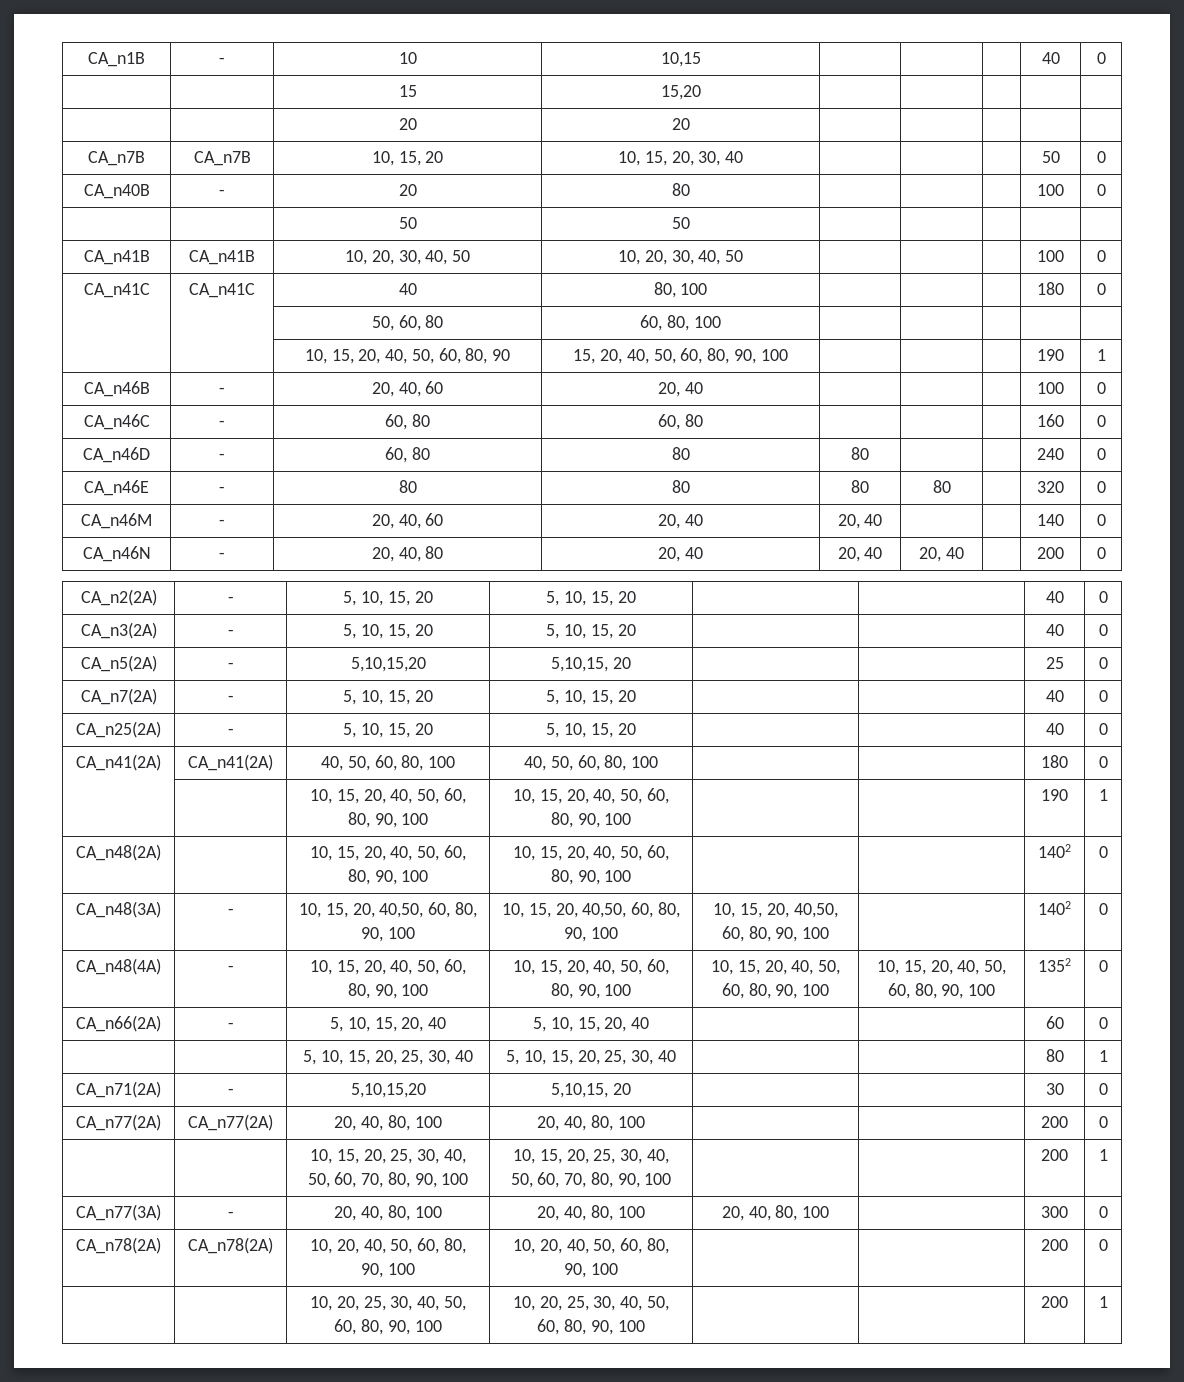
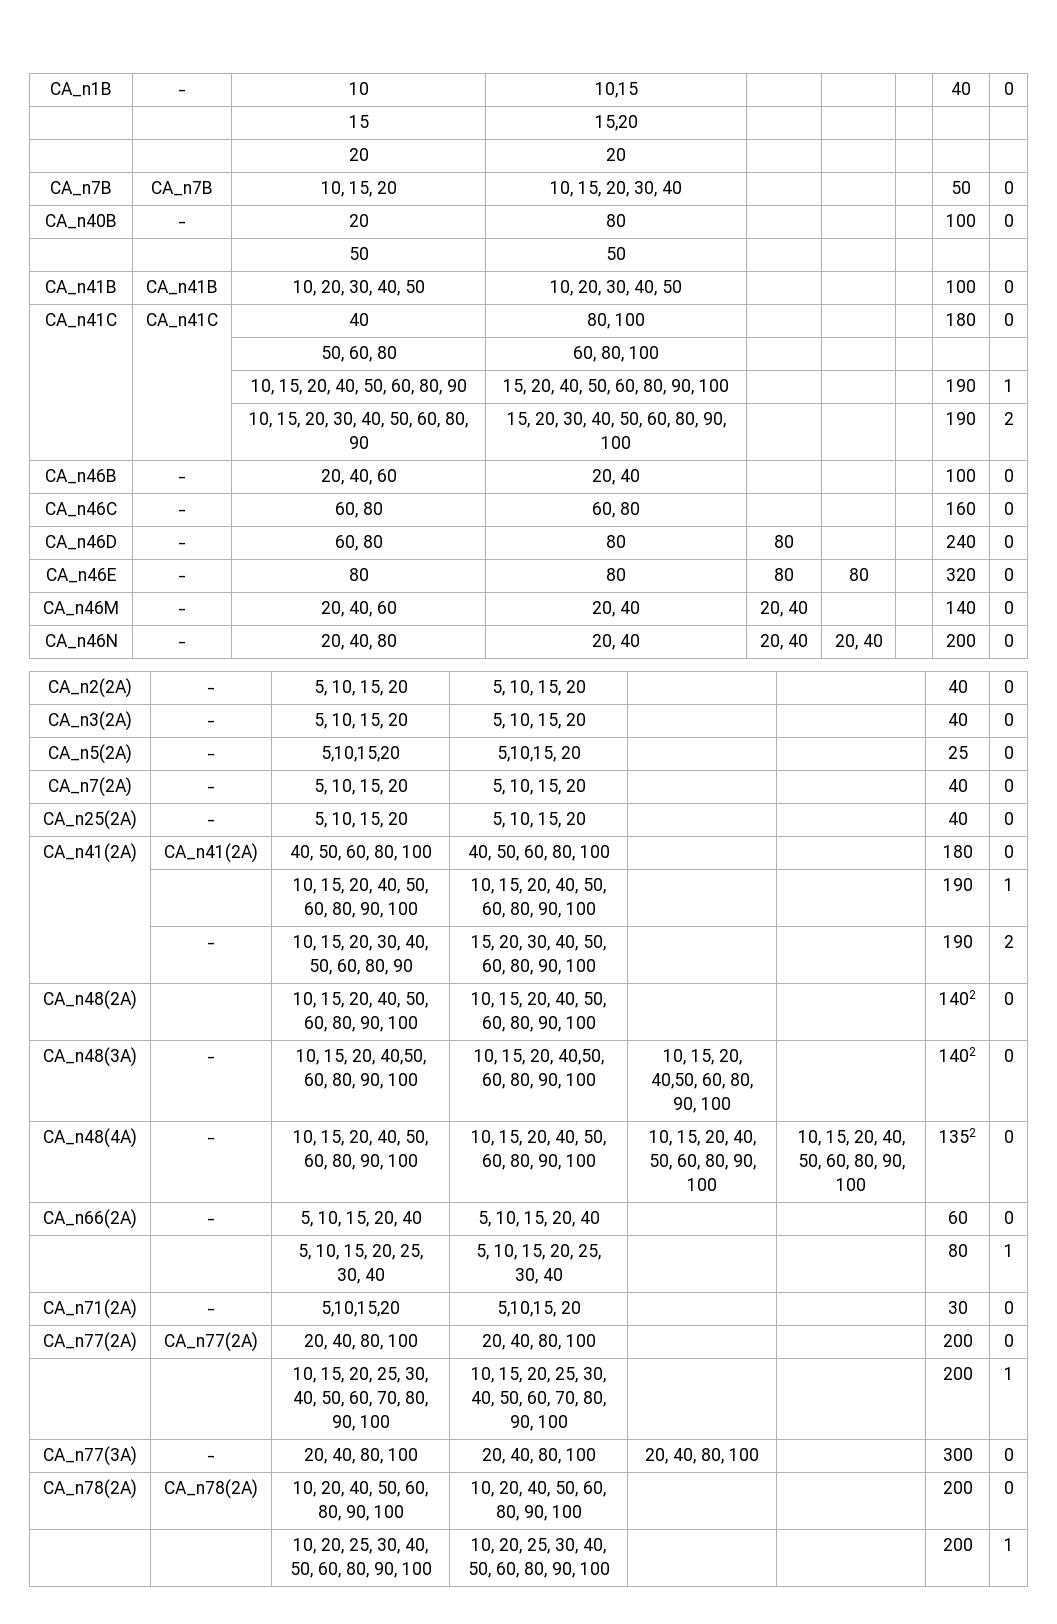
(1106, 355) none -> [249,412,468,428] [348,436,369,449] [506,412,726,428] [601,436,631,449] [946,412,976,425] [1003,412,1014,425] // | | 10, 15, 20, 30, 40, 50, 60, 80, 90 | 15, 20, 30, 40, 50, 60, 80, 90, 100 | | | | 190 | 2
(1108, 795) none -> [207,942,216,948] [293,935,428,951] [308,959,413,975] [471,935,606,951] [481,959,596,975] [942,935,973,948] [1003,935,1014,948] // | - | 10, 15, 20, 30, 40, 50, 60, 80, 90 | 15, 20, 30, 40, 50, 60, 80, 90, 100 | | | 190 | 2

